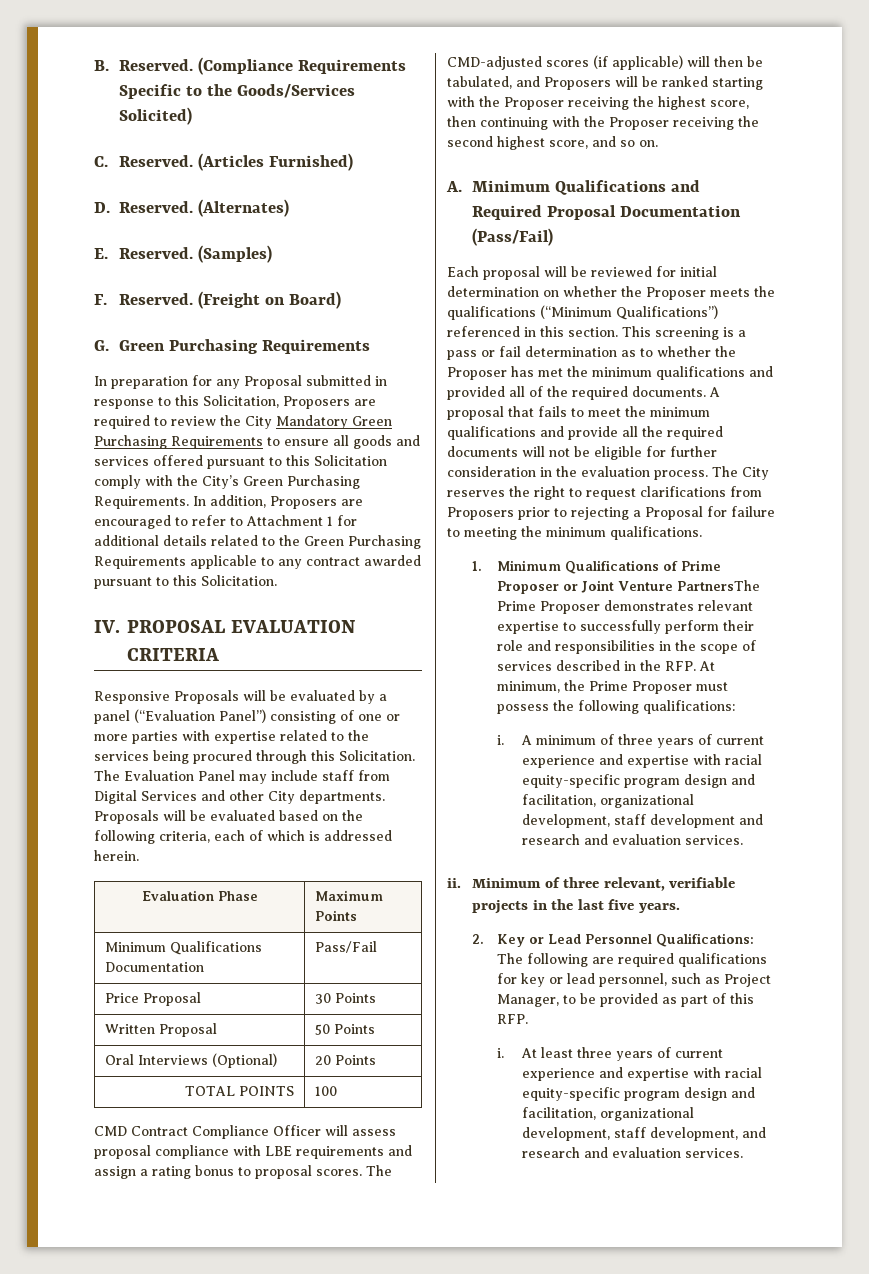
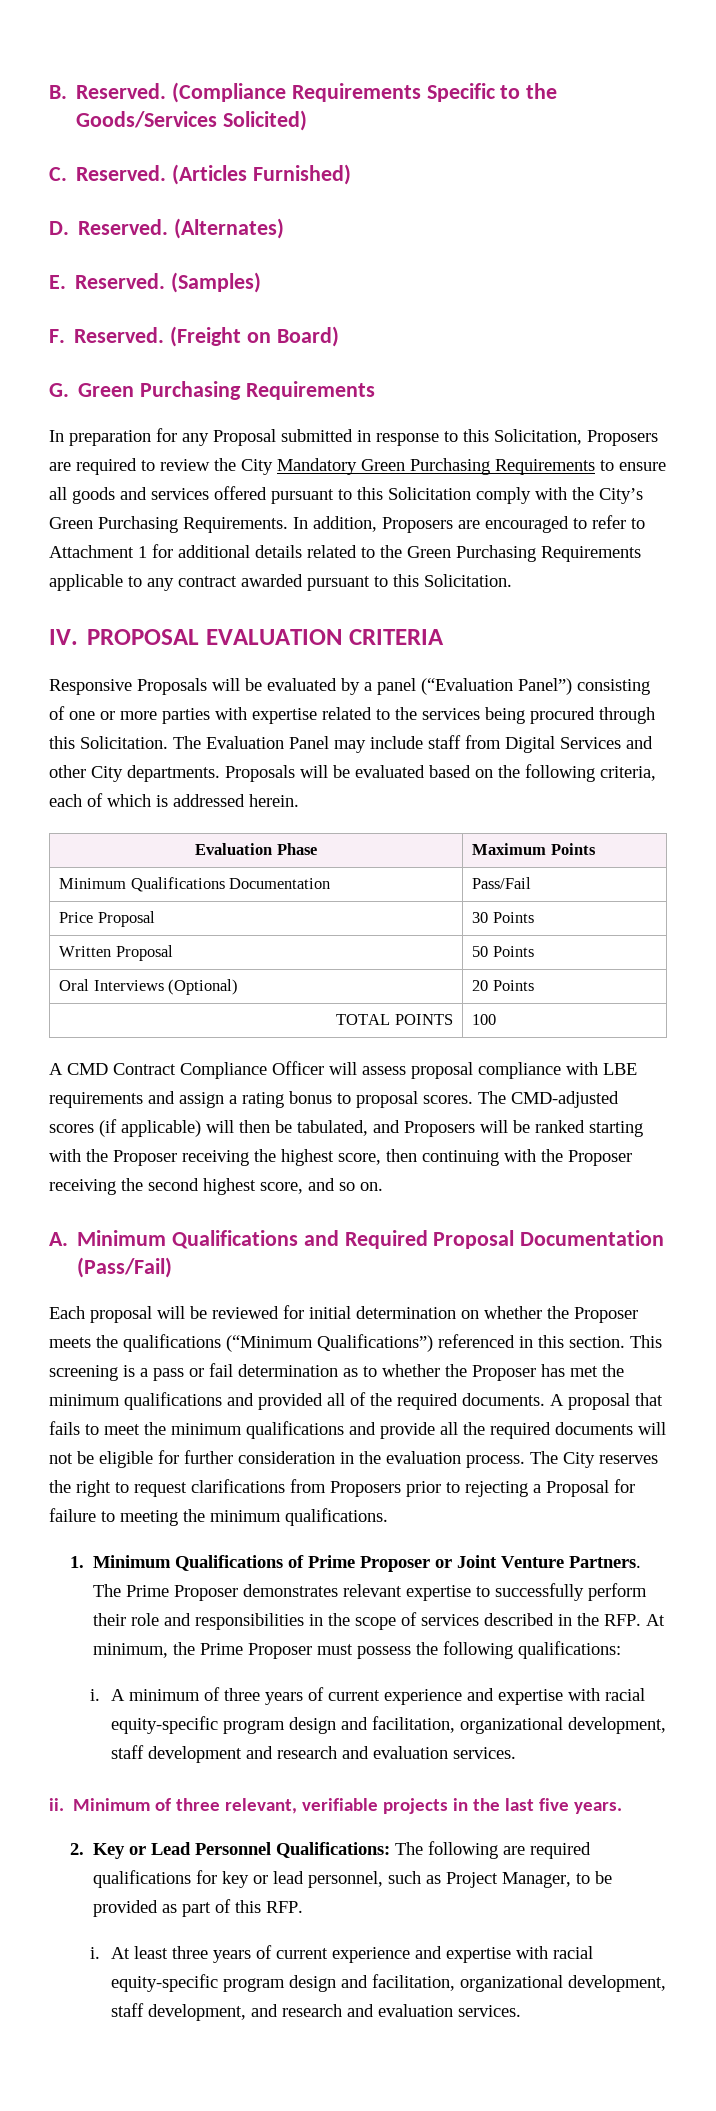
(337, 1091) none -> [49,1063,63,1075] A
[676,580,760,591] PartnersThe -> [568,1556,641,1568] [92,1584,121,1597] Partners. The

